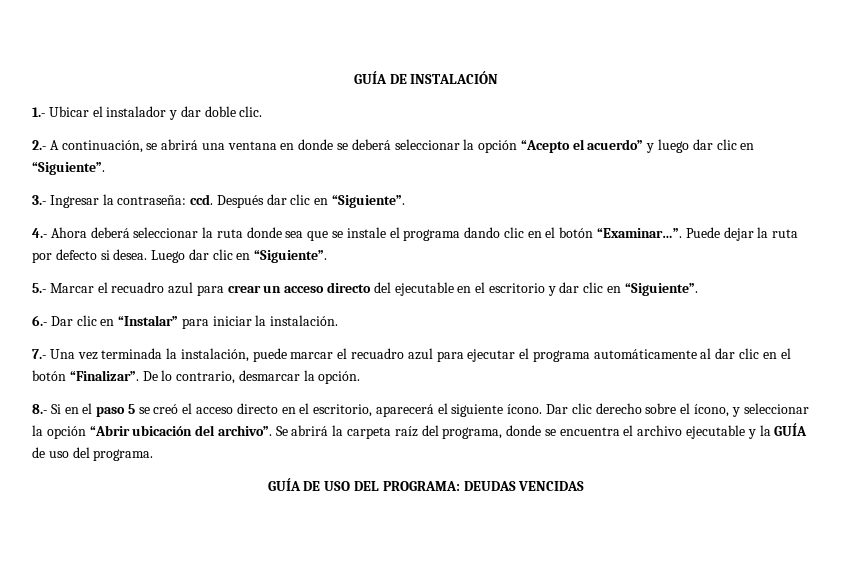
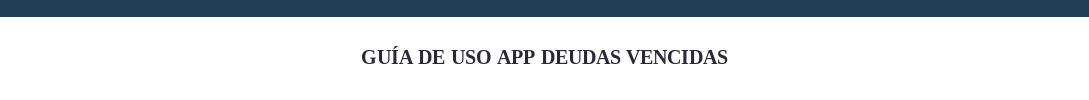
[353,71,499,84] [32,106,263,120] [32,139,755,153] [32,162,105,175] [32,194,406,208] [32,227,799,241] [32,249,328,263] [32,282,698,296] [32,315,339,329] [32,348,791,362] [32,370,361,384] [32,403,809,417] [32,423,808,439] [32,447,154,461] [267,478,460,491] GUÍA DE INSTALACIÓN // 1.- Ubicar el instalador y dar doble clic. // 2.- A continuación, se abrirá una ventana en donde se deberá seleccionar la opción “Acepto el acuerdo” y luego dar clic en “Siguiente”. // 3.- Ingresar la contraseña: ccd. Después dar clic en “Siguiente”. // 4.- Ahora deberá seleccionar la ruta donde sea que se instale el programa dando clic en el botón “Examinar…”. Puede dejar la ruta por defecto si desea. Luego dar clic en “Siguiente”. // 5.- Marcar el recuadro azul para crear un acceso directo del ejecutable en el escritorio y dar clic en “Siguiente”. // 6.- Dar clic en “Instalar” para iniciar la instalación. // 7.- Una vez terminada la instalación, puede marcar el recuadro azul para ejecutar el programa automáticamente al dar clic en el botón “Finalizar”. De lo contrario, desmarcar la opción. // 8.- Si en el paso 5 se creó el acceso directo en el escritorio, aparecerá el siguiente ícono. Dar clic derecho sobre el ícono, y seleccionar la opción “Abrir ubicación del archivo”. Se abrirá la carpeta raíz del programa, donde se encuentra el archivo ejecutable y la GUÍA de uso del programa. // GUÍA DE USO DEL PROGRAMA: -> [361,46,536,64] GUÍA DE USO APP

